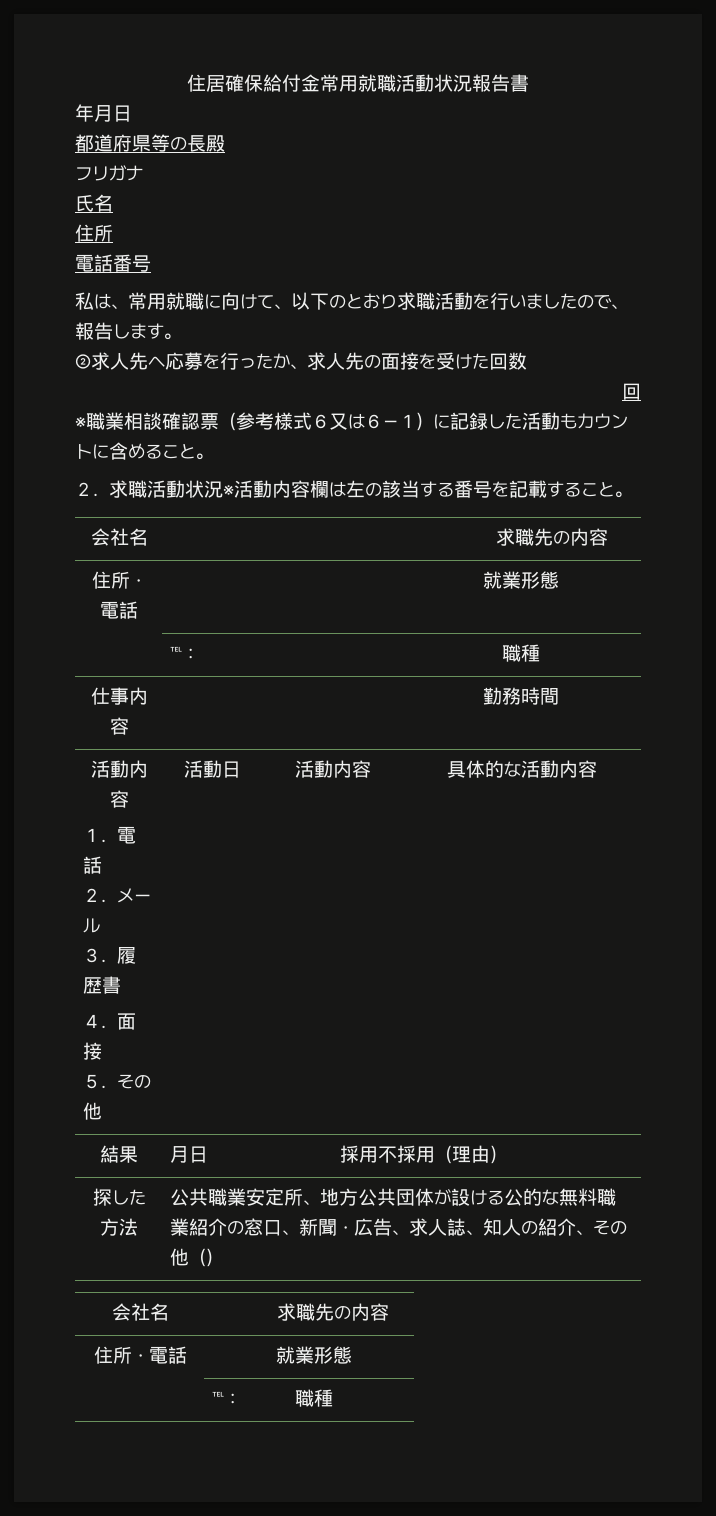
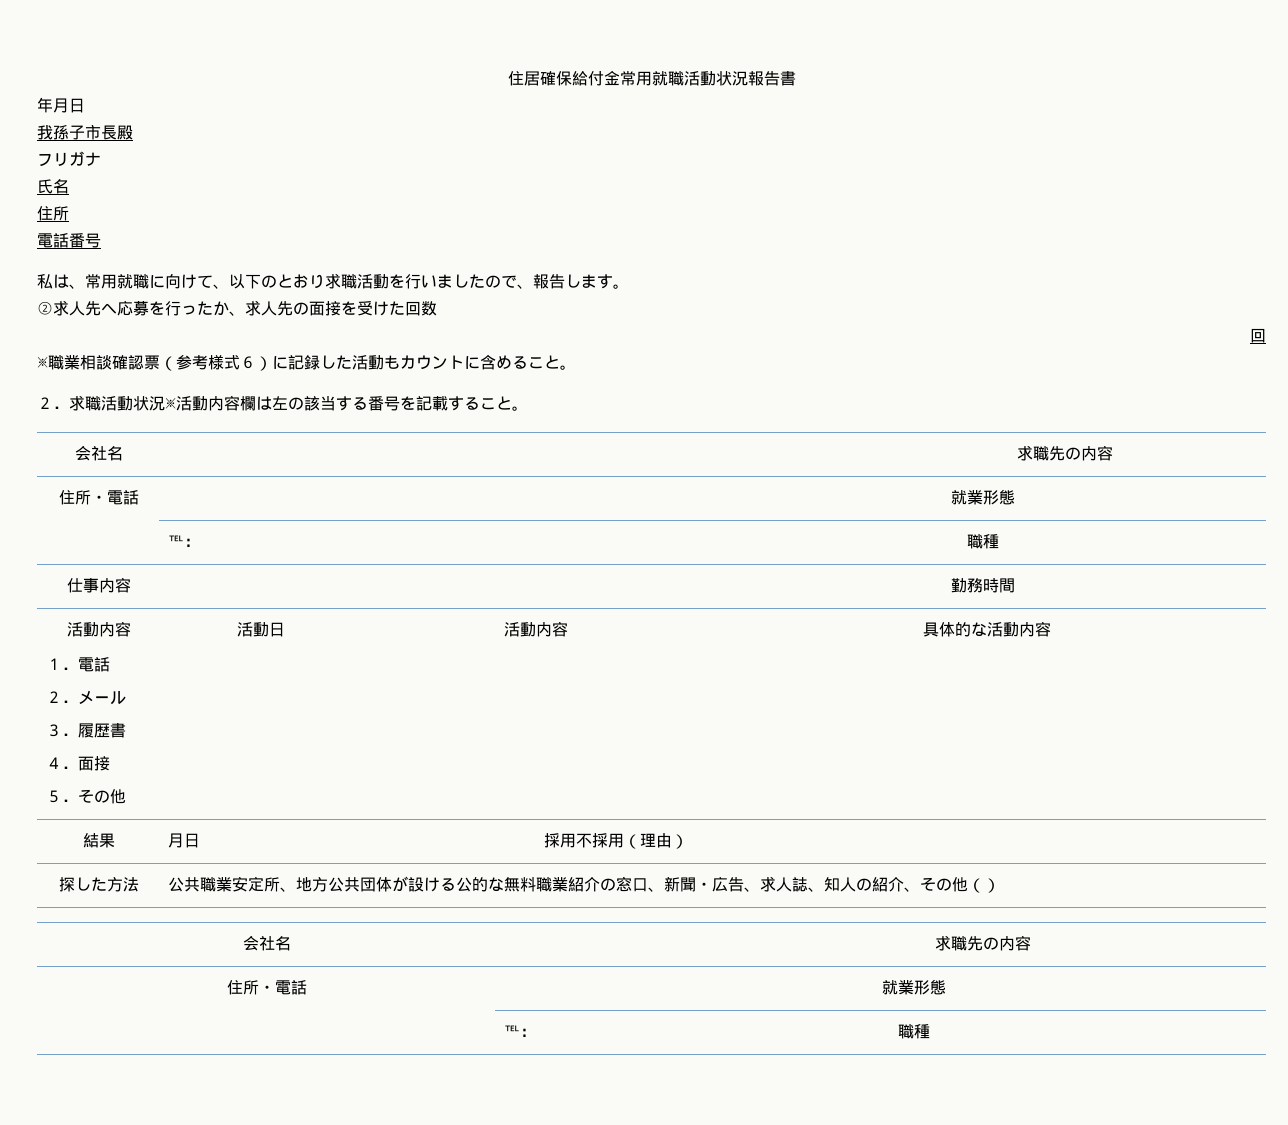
[75,134,187,152] 都道府県等の -> [37,124,101,140] 我孫子市
[329,413,416,430] 又は６－１ -> (256, 362) none

